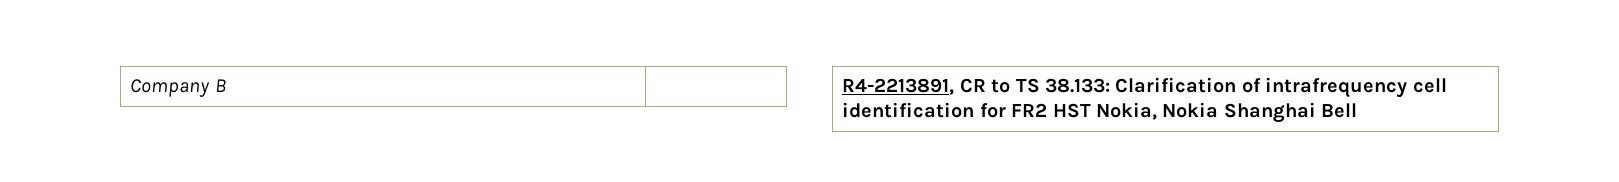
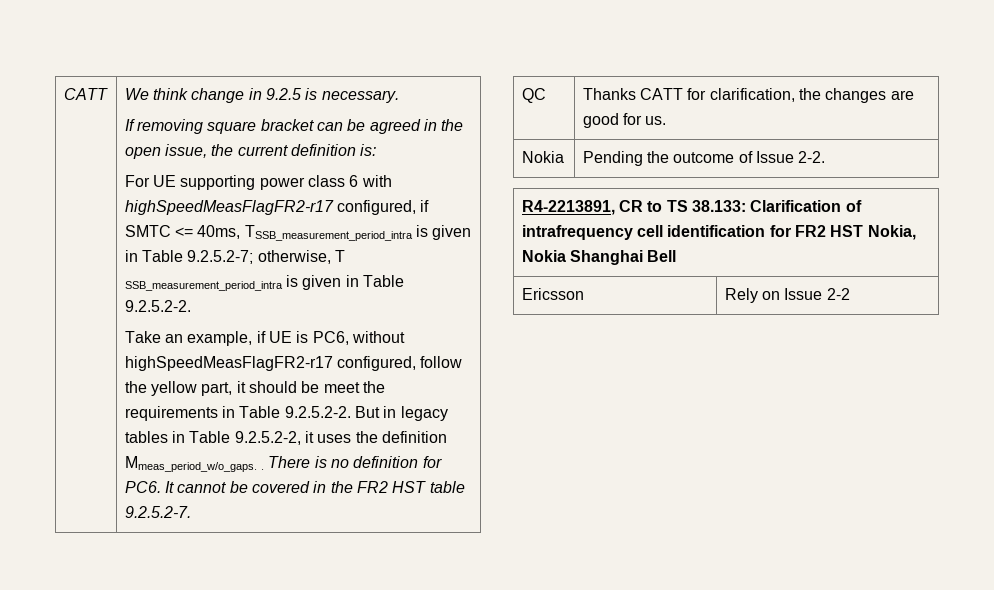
[130,79,226,97] Company B | -> [63,88,108,100] [124,88,399,103] [124,119,464,134] [124,144,377,159] [124,175,392,190] [124,200,430,215] [124,225,472,241] [124,250,345,264] [124,275,404,291] [124,300,191,312] [124,331,405,346] [124,356,463,371] [124,381,385,396] [124,406,448,421] [124,431,447,445] [124,456,264,472] [268,456,442,468] [124,481,465,493] [124,506,191,518] [521,88,546,103] [582,88,914,103] [582,113,667,128] [521,151,564,163] [582,151,826,166] CATT | We think change in 9.2.5 is necessary. // If removing square bracket can be agreed in the open issue, the current definition is: // For UE supporting power class 6 with highSpeedMeasFlagFR2-r17 configured, if SMTC <= 40ms, TSSB_measurement_period_intra is given in Table 9.2.5.2-7; otherwise, T SSB_measurement_period_intra is given in Table 9.2.5.2-2. // Take an example, if UE is PC6, without highSpeedMeasFlagFR2-r17 configured, follow the yellow part, it should be meet the requirements in Table 9.2.5.2-2. But in legacy tables in Table 9.2.5.2-2, it uses the definition Mmeas_period_w/o_gaps. . There is no definition for PC6. It cannot be covered in the FR2 HST table 9.2.5.2-7. // QC | Thanks CATT for clarification, the changes are good for us. // Nokia | Pending the outcome of Issue 2-2.
(1358, 110) none -> [521,288,584,300] [724,288,850,303] // Ericsson | Rely on Issue 2-2

